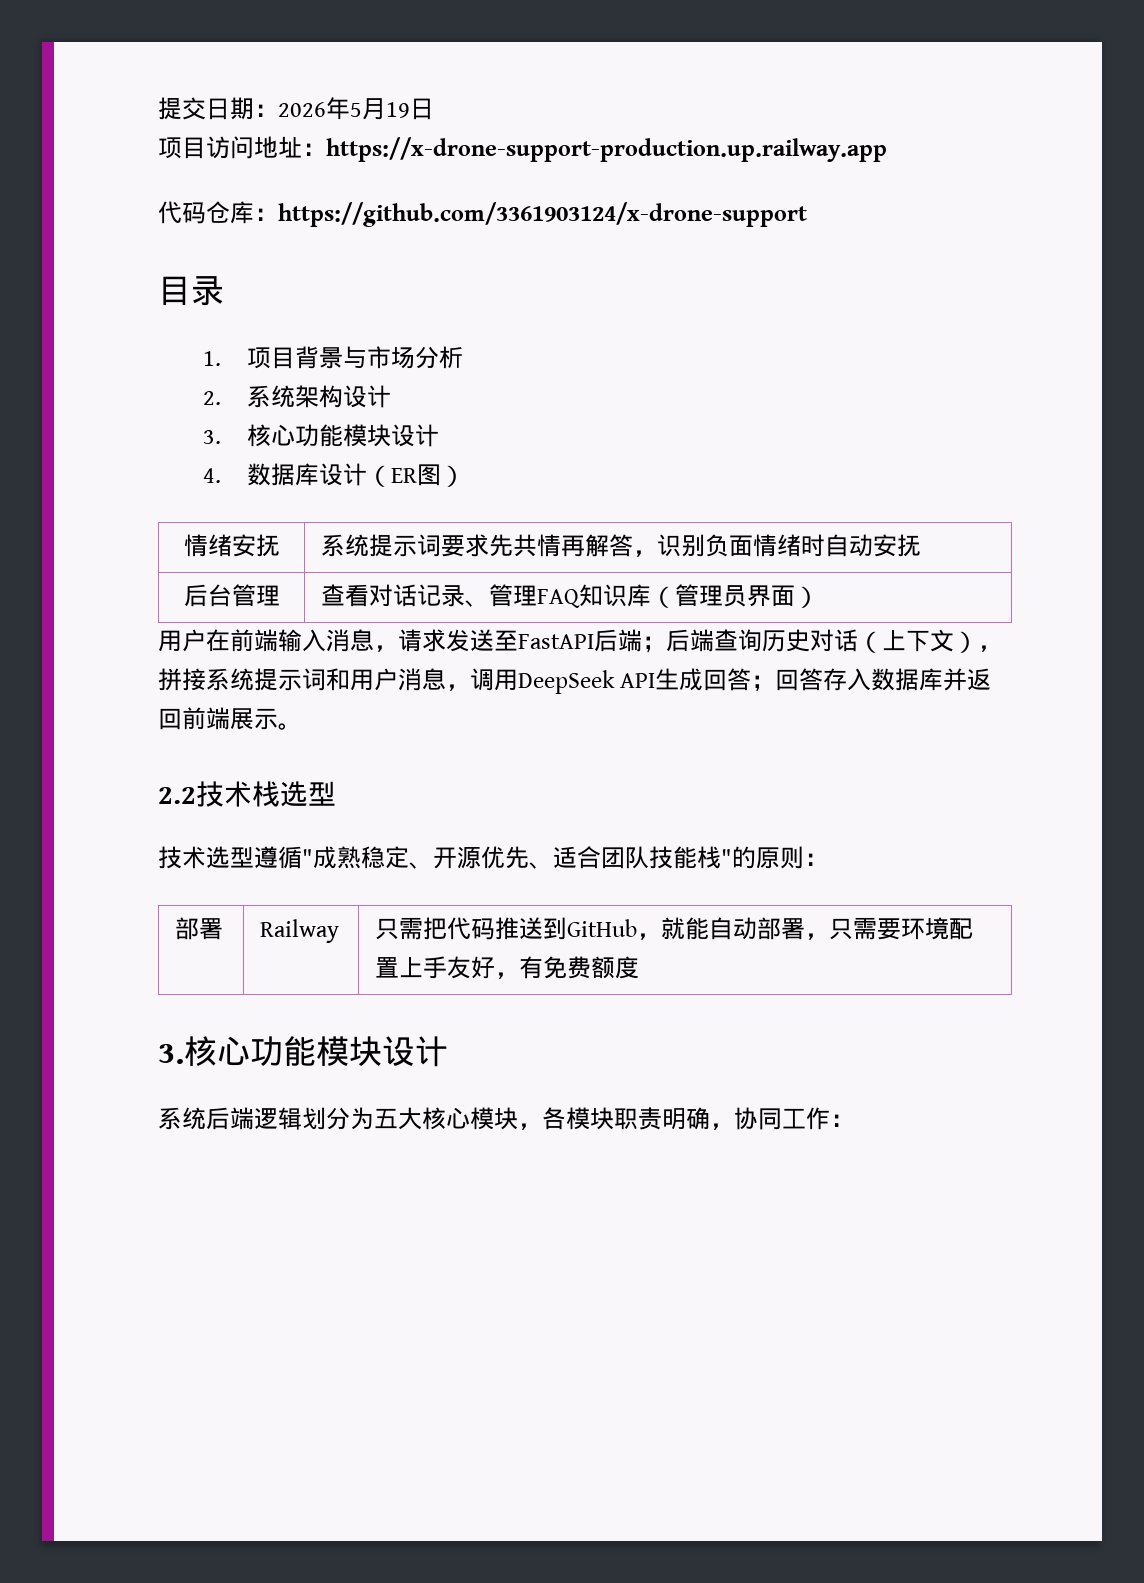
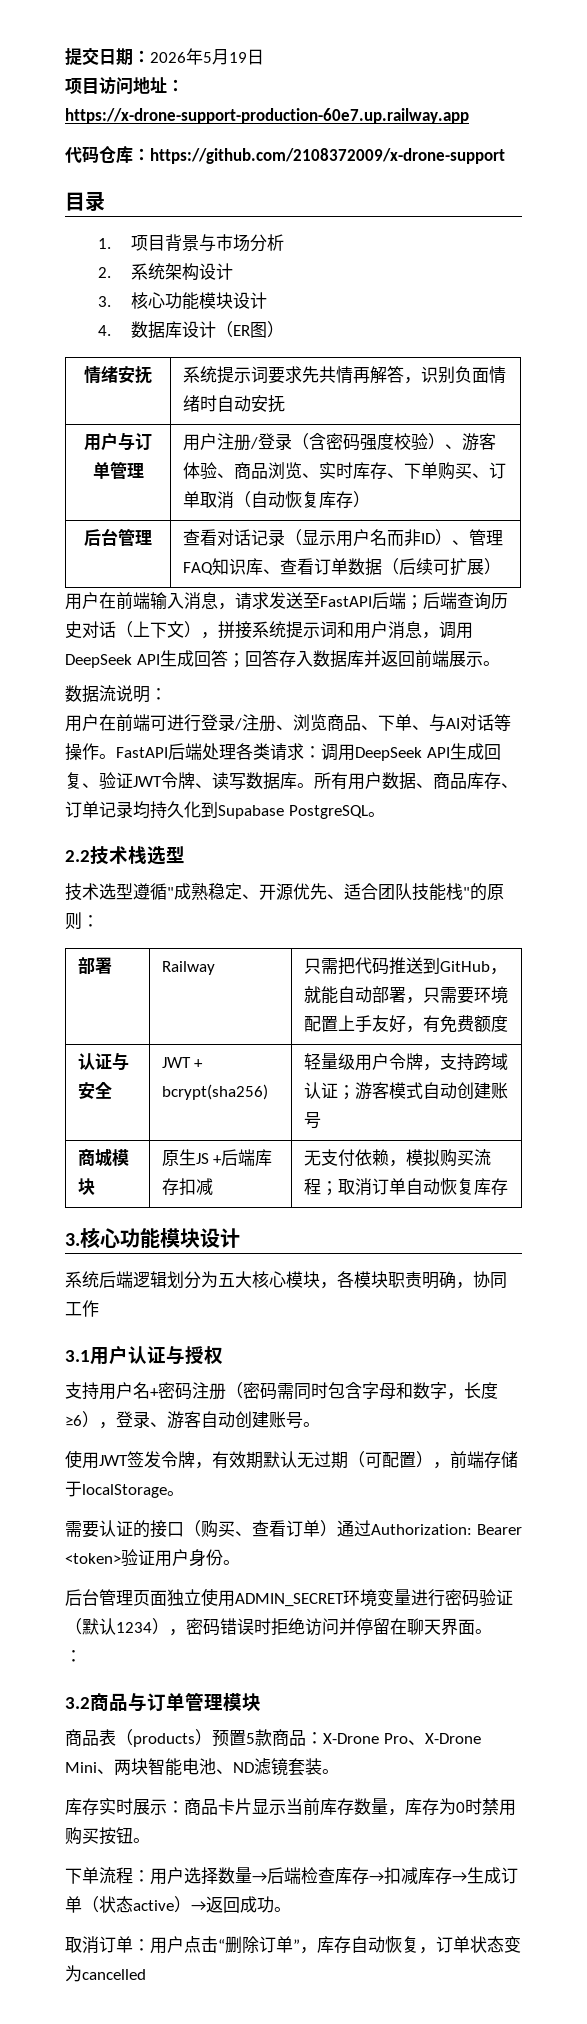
[326,137,887,162] https://x-drone-support-production.up.railway.app -> [65,108,469,124] https://x-drone-support-production-60e7.up.railway.app
[278,202,807,227] https://github.com/3361903124/x-drone-support -> [150,148,505,164] https://github.com/2108372009/x-drone-support
(922, 545) none -> [84,432,152,451] [92,461,144,479] [182,433,496,451] [182,462,506,480] [182,491,370,509] // 用户与订单管理 | 用户注册/登录（含密码强度校验）、游客体验、商品浏览、实时库存、下单购买、订单取消（自动恢复库存）
[465,584,796,608] 、管理FAQ知识库（管理员界面 -> [284,529,503,547] [182,558,484,576] （显示用户名而非ID）、管理FAQ知识库、查看订单数据（后续可扩展
(302, 726) none -> [65,685,167,703] [65,714,511,732] [65,743,501,761] [65,772,518,790] [65,801,385,819] // 数据流说明： // 用户在前端可进行登录/注册、浏览商品、下单、与AI对话等操作。FastAPI后端处理各类请求：调用DeepSeek API生成回复、验证JWT令牌、读写数据库。所有用户数据、商品库存、订单记录均持久化到Supabase PostgreSQL。
(640, 967) none -> [77,1052,129,1070] [77,1082,112,1099] [161,1057,204,1068] [161,1084,268,1100] [303,1053,508,1071] [303,1082,508,1100] [303,1112,321,1129] [77,1148,129,1167] [77,1178,95,1195] [161,1149,273,1166] [161,1178,213,1196] [303,1149,491,1167] [303,1178,508,1196] // 认证与安全 | JWT + bcrypt(sha256) | 轻量级用户令牌，支持跨域认证；游客模式自动创建账号 // 商城模块 | 原生JS +后端库存扣减 | 无支付依赖，模拟购买流程；取消订单自动恢复库存
[830,1114,854,1127] ： -> [65,1345,223,1365] [65,1382,498,1400] [65,1411,320,1429] [65,1450,518,1469] [65,1481,184,1498] [65,1520,522,1538] [65,1549,240,1567] [65,1588,513,1607] [65,1618,492,1636] [65,1650,82,1662] [65,1692,261,1712] [65,1729,481,1747] [65,1758,339,1776] [65,1798,516,1816] [65,1827,150,1845] [65,1867,518,1885] [65,1896,291,1913] [65,1936,521,1954] [65,1965,146,1982] // 3.1用户认证与授权 // 支持用户名+密码注册（密码需同时包含字母和数字，长度≥6），登录、游客自动创建账号。 // 使用JWT签发令牌，有效期默认无过期（可配置），前端存储于localStorage。 // 需要认证的接口（购买、查看订单）通过Authorization: Bearer <token>验证用户身份。 // 后台管理页面独立使用ADMIN_SECRET环境变量进行密码验证（默认1234），密码错误时拒绝访问并停留在聊天界面。 // ： // 3.2商品与订单管理模块 // 商品表（products）预置5款商品：X-Drone Pro、X-Drone Mini、两块智能电池、ND滤镜套装。 // 库存实时展示：商品卡片显示当前库存数量，库存为0时禁用购买按钮。 // 下单流程：用户选择数量→后端检查库存→扣减库存→生成订单（状态active）→返回成功。 // 取消订单：用户点击“删除订单”，库存自动恢复，订单状态变为cancelled

